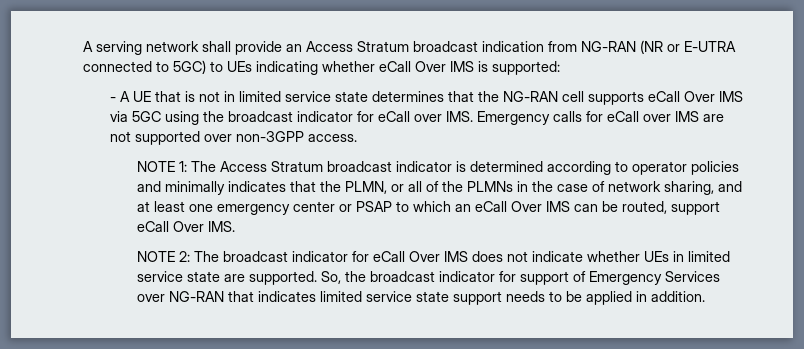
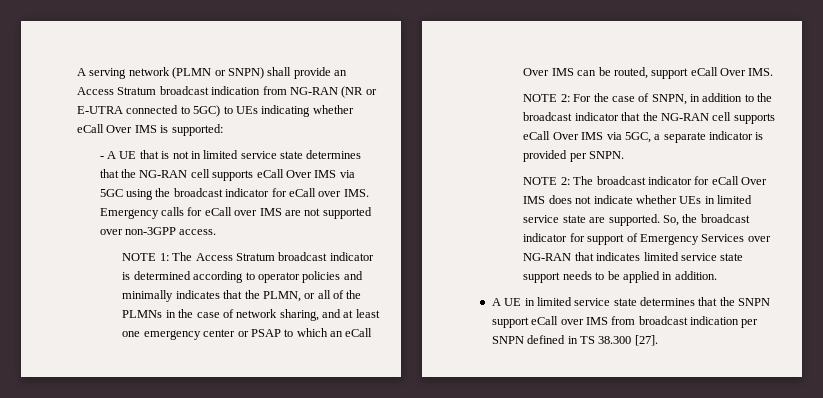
(199, 46) none -> [172,67,264,79] (PLMN or SNPN)
(235, 226) none -> [523,93,773,105] [523,112,775,124] [523,131,764,143] [523,150,625,162] // NOTE 2: For the case of SNPN, in addition to the broadcast indicator that the NG-RAN cell supports eCall Over IMS via 5GC, a separate indicator is provided per SNPN.
(705, 296) none -> [491,297,771,306] [491,316,759,328] [491,335,658,346] // A UE in limited service state determines that the SNPN support eCall over IMS from broadcast indication per SNPN defined in TS 38.300 [27].

